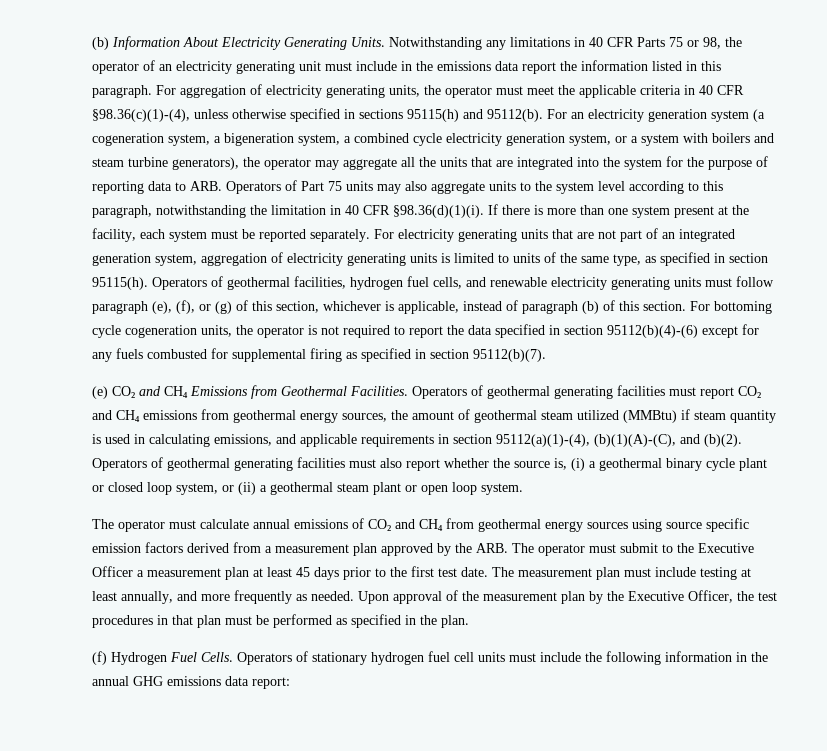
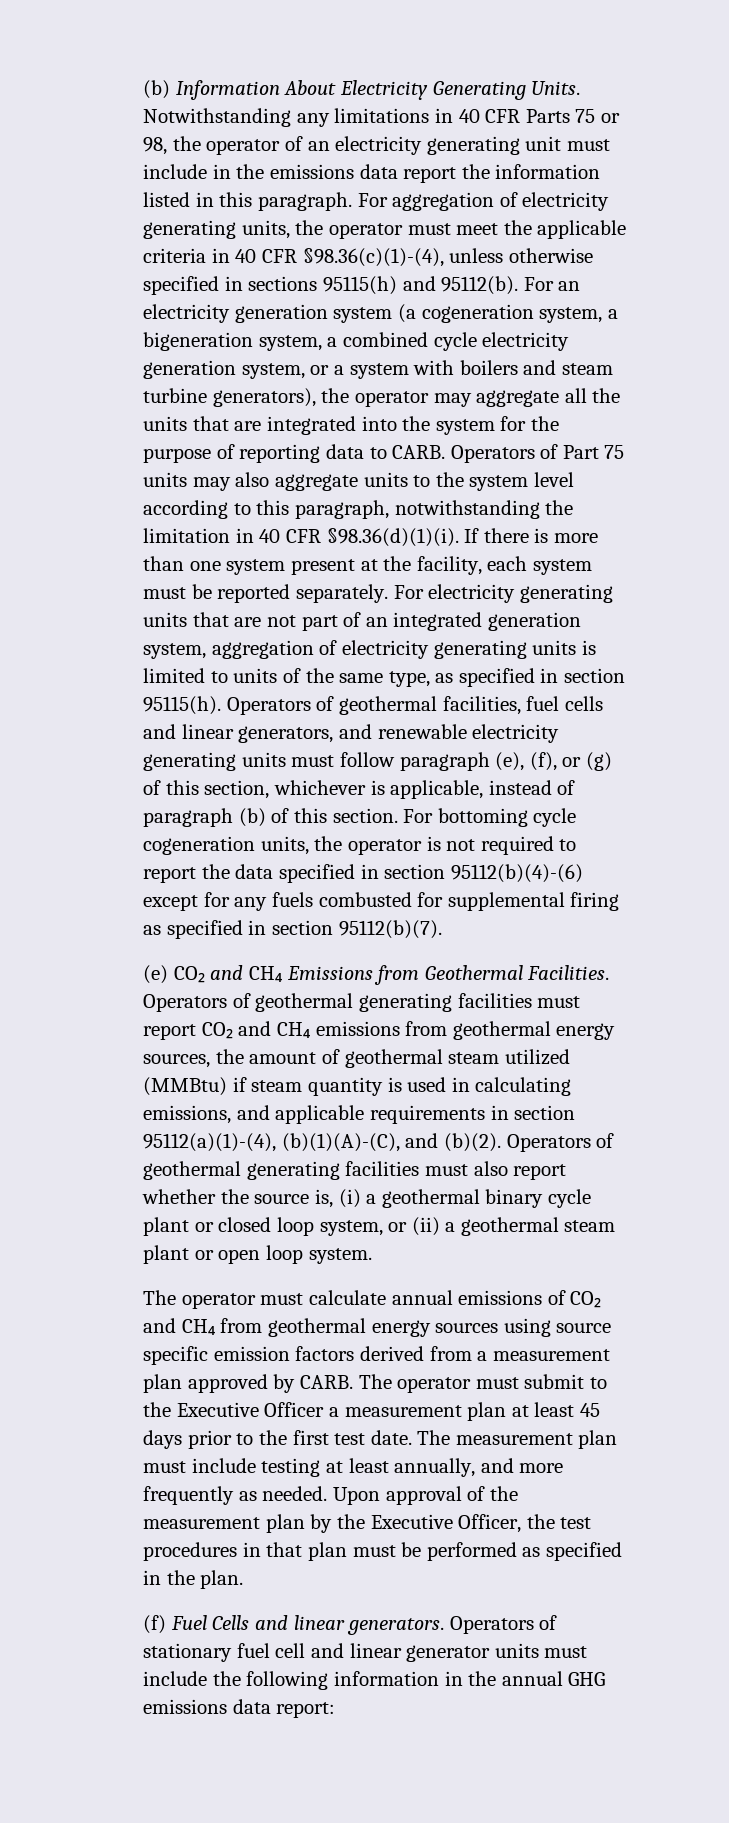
[189,181,222,191] ARB. -> [392,445,446,459] CARB.
[349,276,462,290] hydrogen fuel cells, -> [526,696,603,711] [143,724,334,743] fuel cells and linear generators,
[454,543,508,553] the ARB. -> [300,1375,354,1389] CARB.
[110,652,233,665] Hydrogen Fuel Cells. -> [170,1615,445,1635] Fuel Cells and linear generators.
[370,652,424,665] hydrogen -> (233, 1652) none
(474, 657) none -> [311,1643,491,1662] and linear generator

